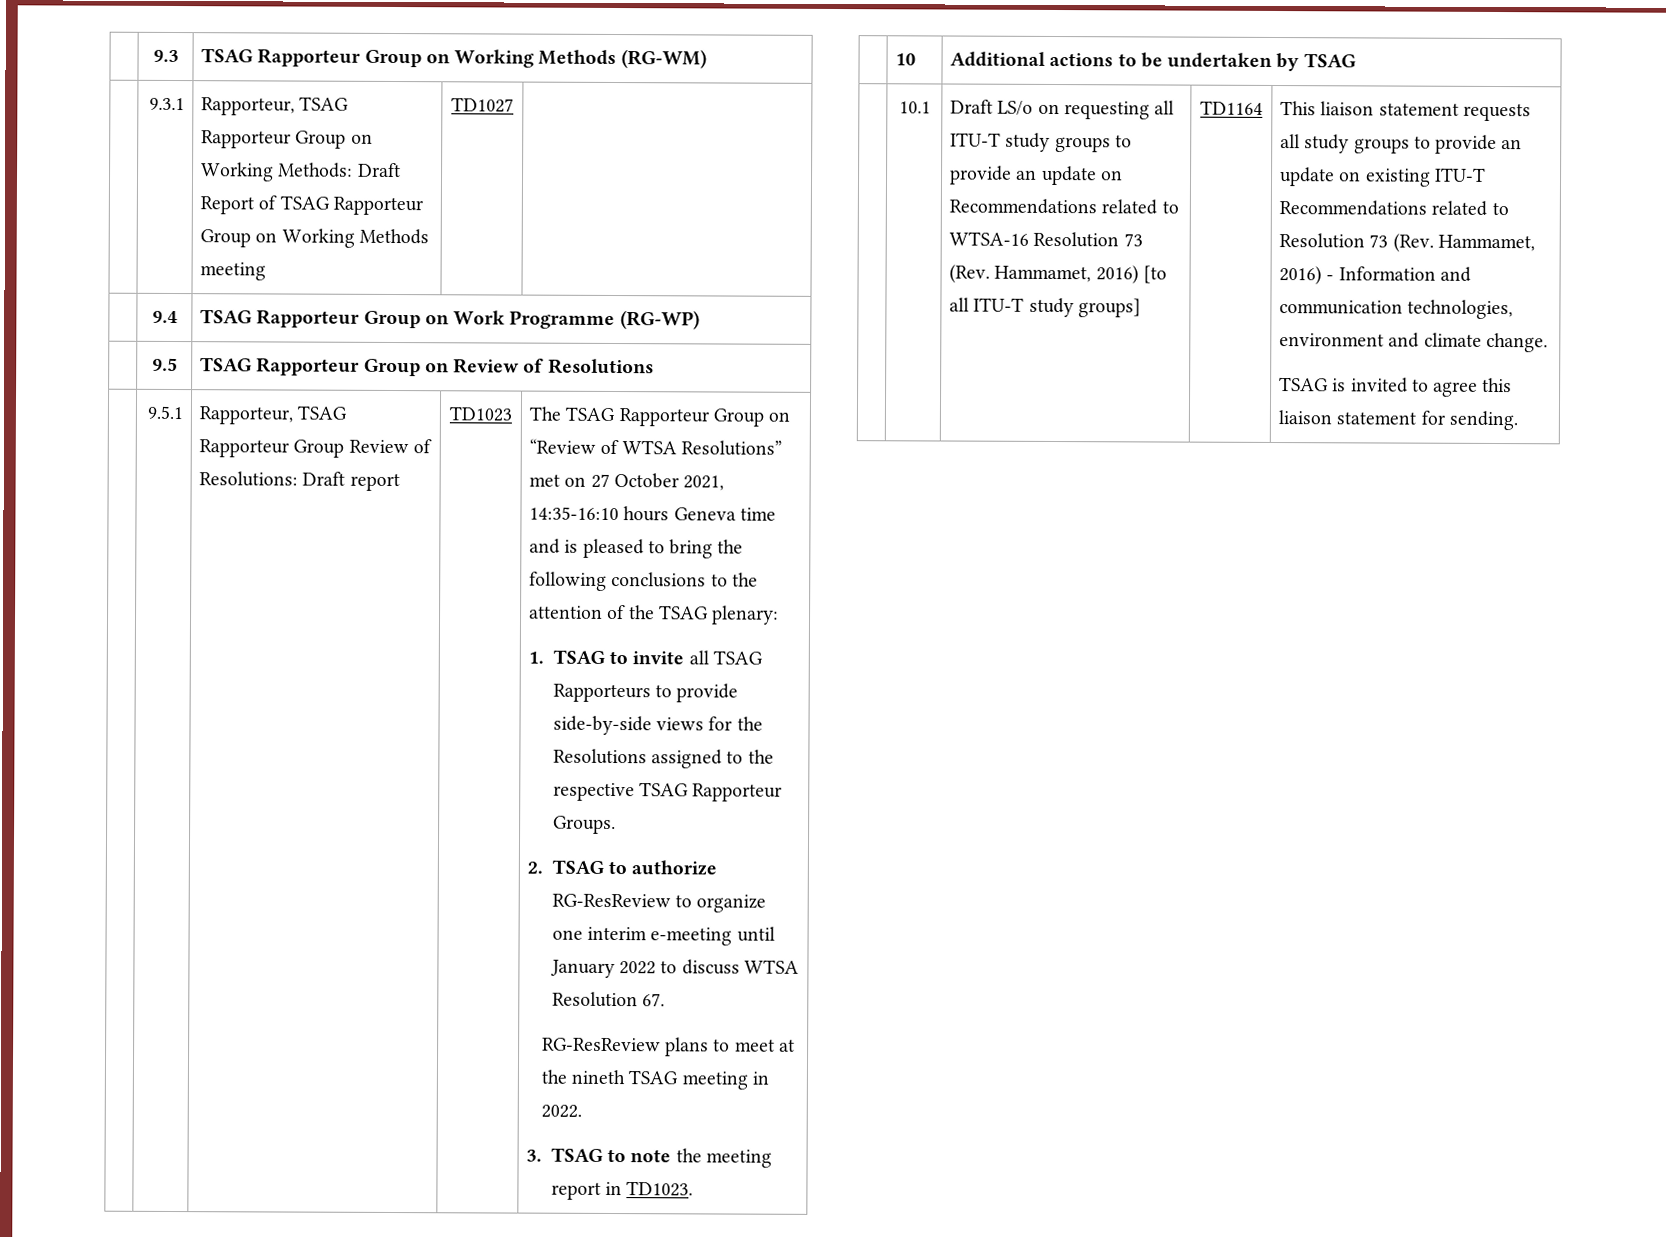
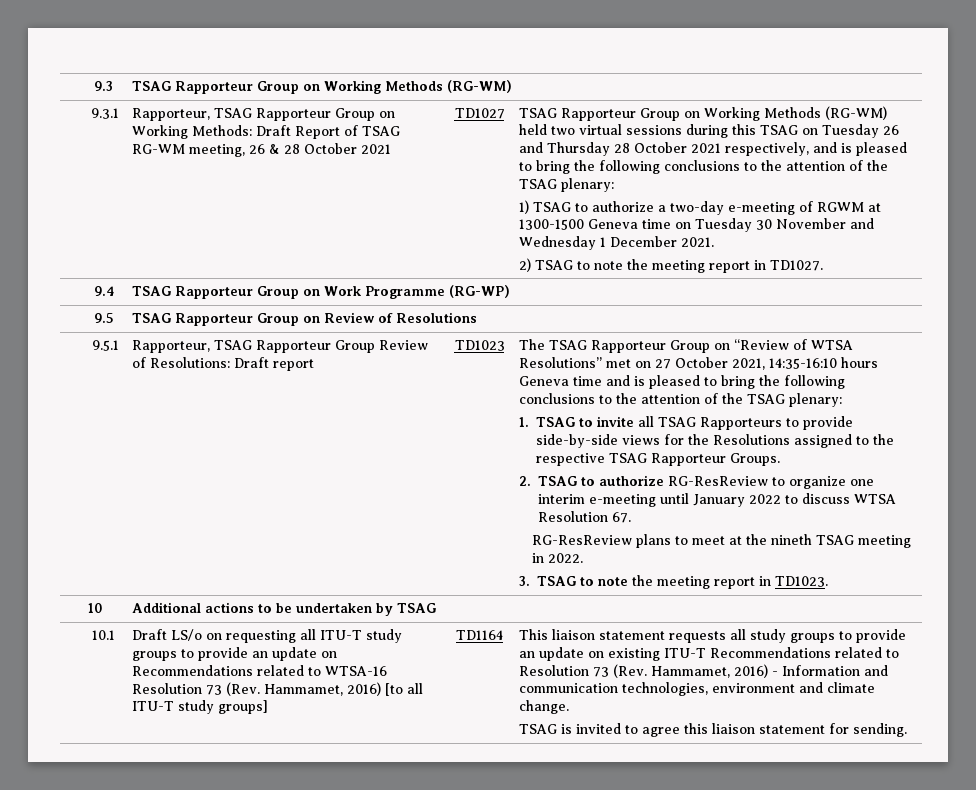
[332,196,423,216] [200,228,429,248] [200,262,267,281] [451,97,514,113] Rapporteur Group on Working Methods meeting | TD1027 | -> [132,143,392,157] [454,108,505,119] [519,106,888,121] [519,124,900,138] [519,142,908,156] [519,160,889,174] [519,178,615,192] [519,200,882,215] [519,218,875,232] [519,236,715,250] [519,258,824,273] RG-WM meeting, 26 & 28 October 2021 | TD1027 | TSAG Rapporteur Group on Working Methods (RG-WM) held two virtual sessions during this TSAG on Tuesday 26 and Thursday 28 October 2021 respectively, and is pleased to bring the following conclusions to the attention of the TSAG plenary: // 1) TSAG to authorize a two-day e-meeting of RGWM at 1300-1500 Geneva time on Tuesday 30 November and Wednesday 1 December 2021. // 2) TSAG to note the meeting report in TD1027.

